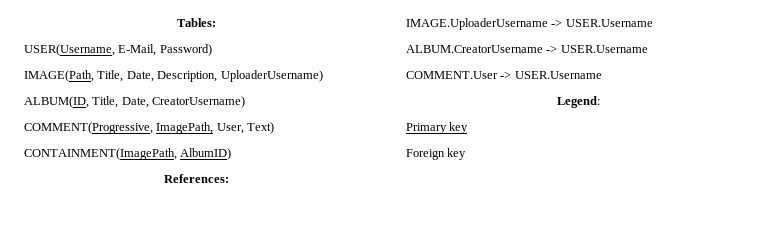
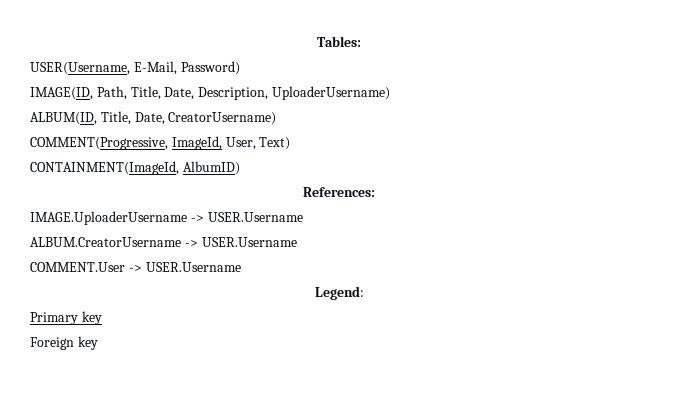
[24,70,94,82] IMAGE(Path, -> [30,86,127,100] IMAGE(ID, Path,
[156,122,214,134] ImagePath, -> [171,136,222,150] ImageId,
[24,148,177,160] CONTAINMENT(ImagePath, -> [30,161,179,175] CONTAINMENT(ImageId,

